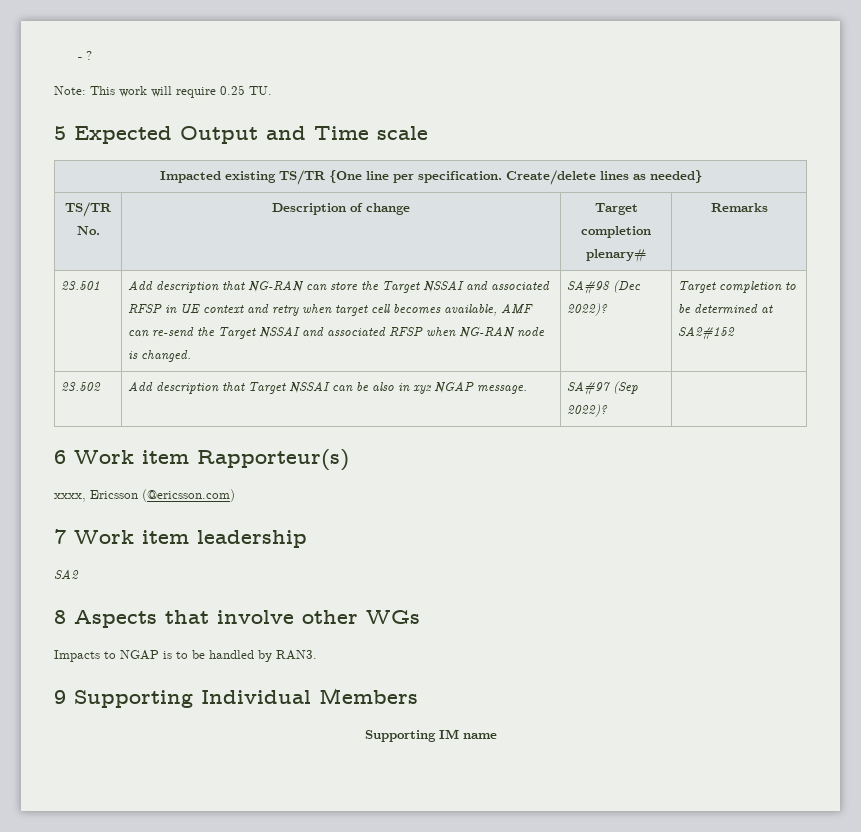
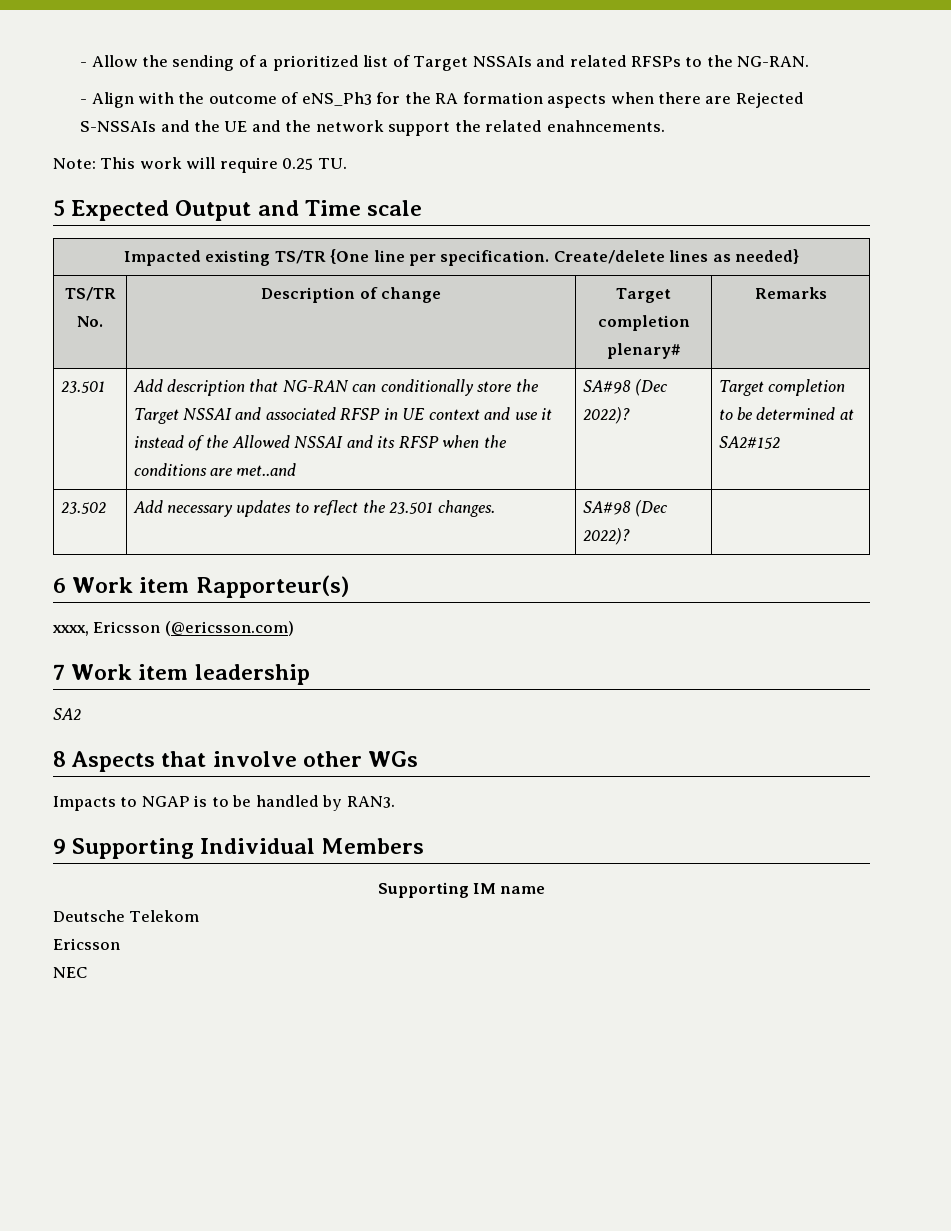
[77,51,92,60] - ? -> [80,55,810,71] [80,92,804,108] [80,120,665,136] - Allow the sending of a prioritized list of Target NSSAIs and related RFSPs to the NG-RAN. // - Align with the outcome of eNS_Ph3 for the RA formation aspects when there are Rejected S-NSSAIs and the UE and the network support the related enahncements.
(327, 287) none -> [380,379,474,396] conditionally
[271,303,533,316] [127,326,386,339] retry when target cell becomes available, AMF can re-send the Target NSSAI and associated -> [514,408,553,420] [133,435,396,451] use it instead of the Allowed NSSAI and its
[458,326,545,339] [127,350,191,362] NG-RAN node is changed. -> [483,435,507,448] [133,463,297,476] the conditions are met..and
[155,381,527,394] [566,381,638,395] description that Target NSSAI can be also in xyz NGAP message. | SA#97 (Sep -> [166,500,495,517] [582,500,667,517] necessary updates to reflect the 23.501 changes. | SA#98 (Dec
(497, 736) none -> [53,910,200,922] [53,938,120,950] [53,967,87,978] // Deutsche Telekom // Ericsson // NEC

